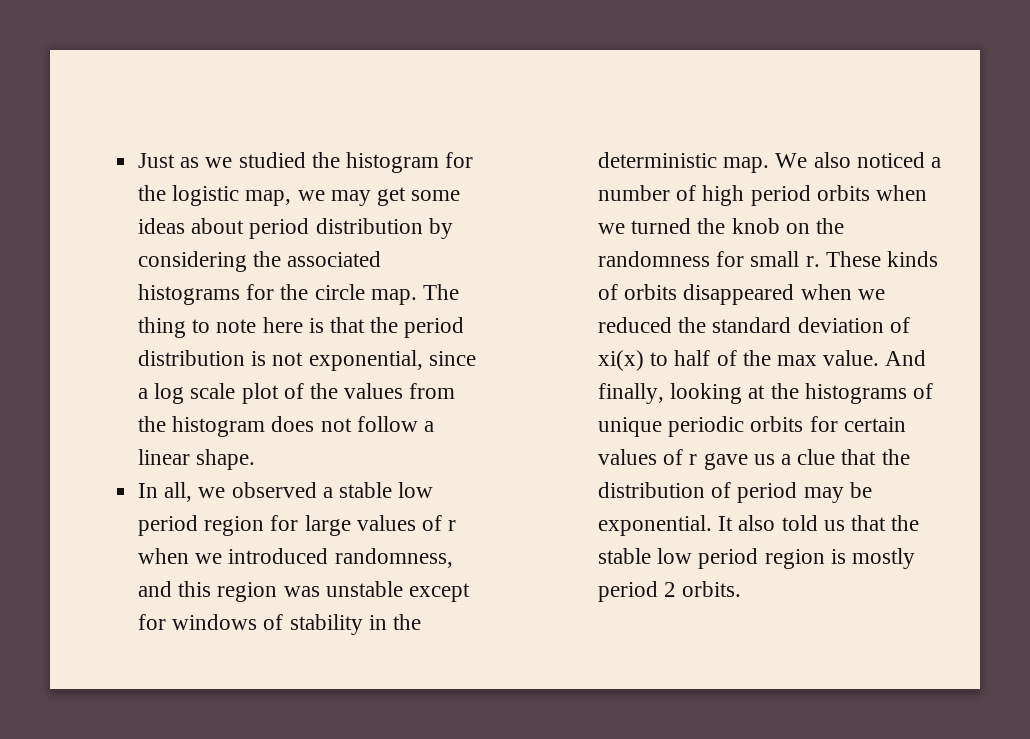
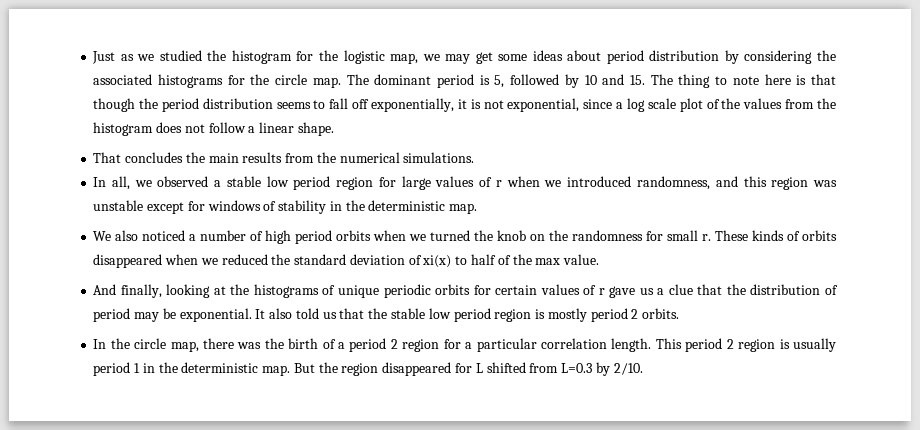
(460, 292) none -> [374,74,673,88] dominant period is 5, followed by 10 and 15. The
(366, 325) none -> [93,98,136,112] though
(245, 358) none -> [276,98,467,112] seems to fall off exponentially, it
(256, 459) none -> [93,152,475,163] // That concludes the main results from the numerical simulations.
(770, 165) none -> (478, 208) //
(880, 358) none -> (600, 259) //
(742, 589) none -> [93,338,837,352] [93,362,643,376] // In the circle map, there was the birth of a period 2 region for a particular correlation length. This period 2 region is usually period 1 in the deterministic map. But the region disappeared for L shifted from L=0.3 by 2/10.

